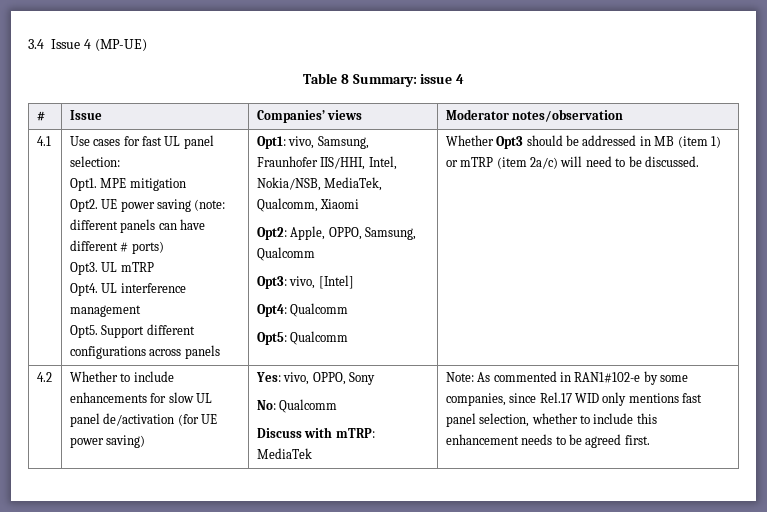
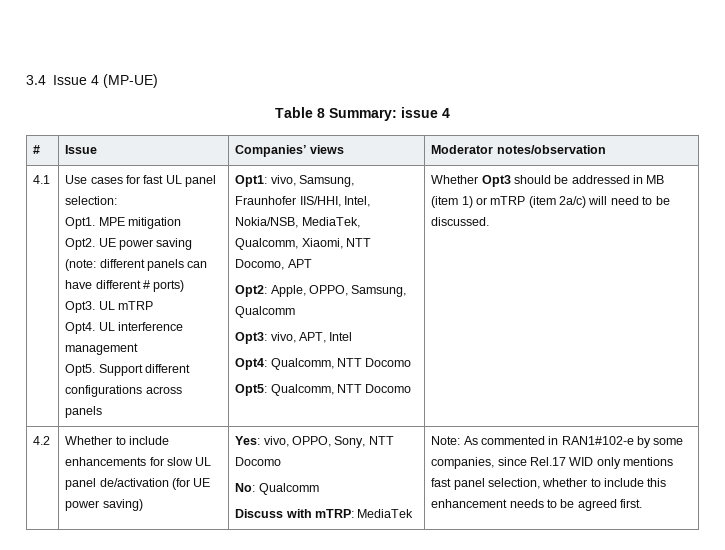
[320,199,360,209] Xiaomi -> [301,238,371,249] [235,259,312,270] Xiaomi, NTT Docomo, APT
[318,275,354,289] [Intel] -> [298,332,353,343] APT, Intel
[290,303,349,317] [256,331,349,345] Qualcomm // Opt5: Qualcomm -> [270,358,412,370] [235,384,412,396] Qualcomm, NTT Docomo // Opt5: Qualcomm, NTT Docomo
[349,372,376,385] Sony -> [334,436,394,448] [235,457,282,466] Sony, NTT Docomo

